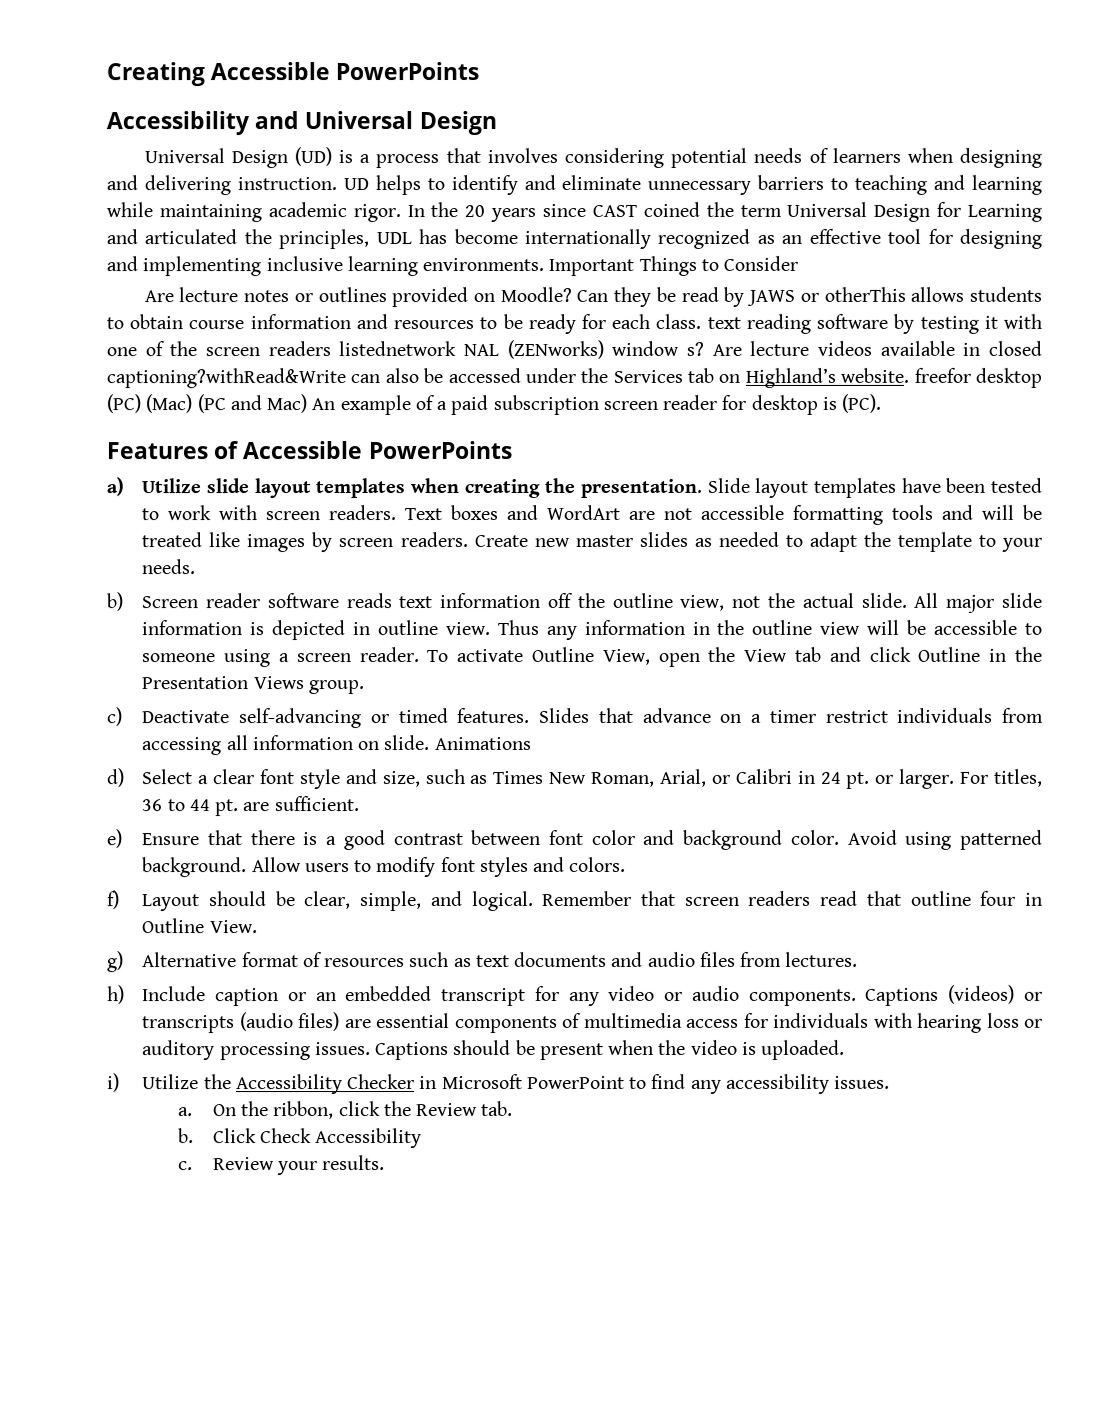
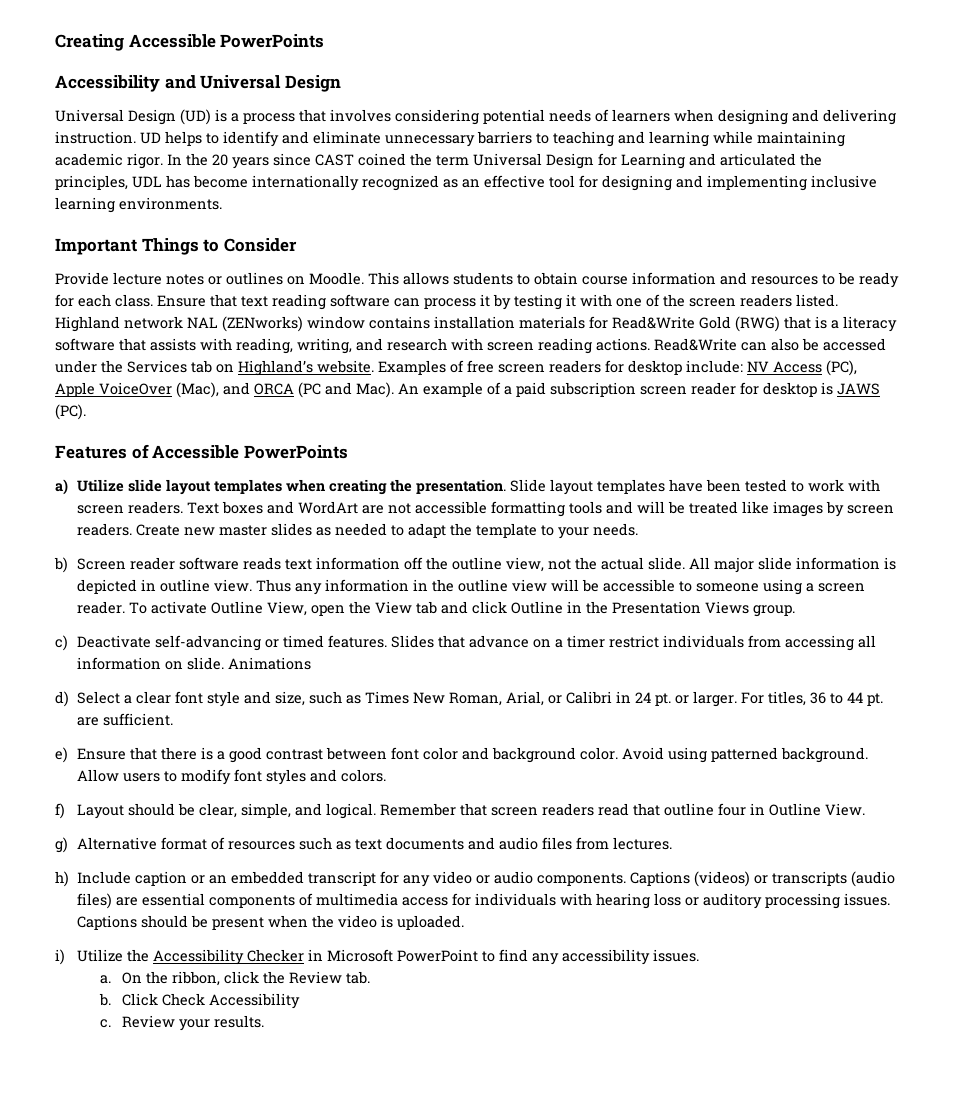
(545, 265) none -> (222, 203) //
[143,290,174,303] Are -> [55,272,109,285] Provide
[391,286,906,308] provided on Moodle? Can they be read by JAWS or otherThis -> [287,272,399,285] on Moodle. This
(702, 321) none -> [157,294,237,307] Ensure that
(889, 321) none -> [394,294,490,309] can process it
[338,339,1042,360] [106,368,346,389] listednetwork NAL (ZENworks) window s? Are lecture videos available in closed captioning?withRead&Write -> [796,294,838,307] [55,316,897,332] [55,338,737,354] listed. Highland network NAL (ZENworks) window contains installation materials for Read&Write Gold (RWG) that is a literacy software that assists with reading, writing, and research with screen reading actions. Read&Write
[913,367,1042,388] [106,394,193,414] freefor desktop (PC) (Mac) -> [378,360,857,376] [55,382,294,398] Examples of free screen readers for desktop include: NV Access (PC), Apple VoiceOver (Mac), and ORCA
[266,394,308,414] Mac) -> [356,382,394,398] Mac).
(837, 403) none -> [837,383,880,395] JAWS

